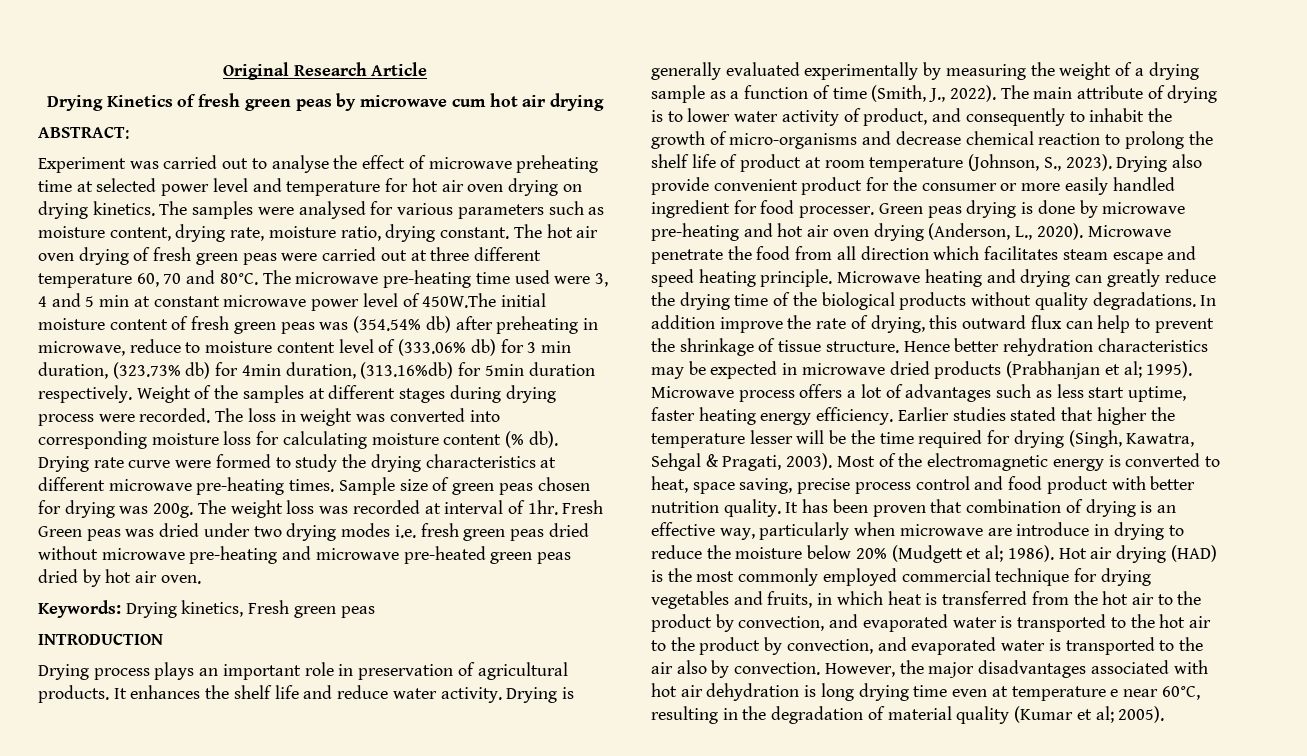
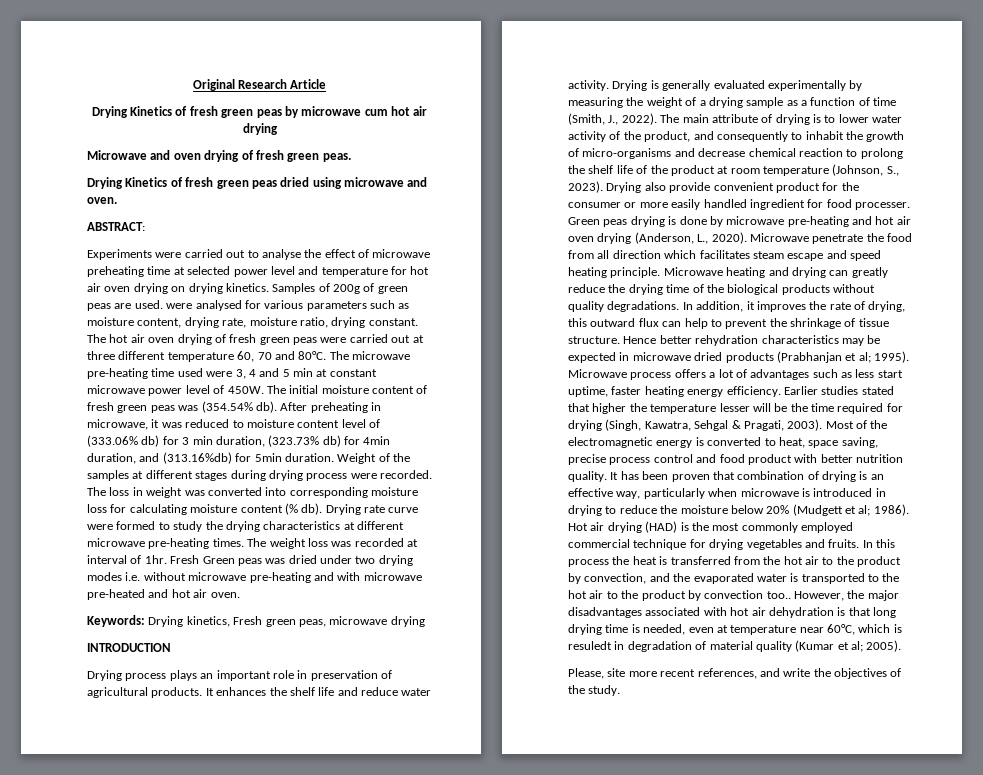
(604, 102) none -> [87,150,351,162] [87,177,428,189] [87,197,117,204] // Microwave and oven drying of fresh green peas. // Drying Kinetics of fresh green peas dried using microwave and oven.
[38,157,159,173] Experiment was -> [87,249,182,260] Experiments were
[159,201,254,219] The samples -> [272,283,408,294] [87,300,163,311] Samples of 200g of green peas are used.
[422,293,497,308] 450W.The -> [227,385,286,394] 450W. The
[425,316,493,333] db) after -> [255,401,308,413] db). After
[129,339,181,353] reduce -> [151,419,230,428] it was reduced
(356, 370) none -> [139,453,160,462] and
[528,362,595,376] [38,385,132,403] duration respectively. -> [284,453,334,462] duration.
[338,477,590,495] [38,500,194,518] Sample size of green peas chosen for drying was 200g. -> (244, 542) none
[420,523,589,541] fresh green peas dried -> (141, 576) none
(312, 553) none -> [337,572,361,581] with
[490,552,572,564] [38,569,101,587] green peas dried by -> [148,589,169,598] and
[340,606,375,618] peas -> [298,616,425,627] peas, microwave drying
(861, 115) none -> [623,131,641,140] the
(738, 161) none -> [650,165,668,174] the
[651,315,783,333] addition improve -> [696,301,806,312] addition, it improves
[987,522,1090,536] are introduce -> [801,488,873,497] is introduced
[767,591,883,608] fruits, in which -> [828,539,895,548] [568,556,630,567] fruits. In this process the
(859, 621) none -> [673,573,691,582] the
[786,637,1203,655] [651,660,821,678] convection, and evaporated water is transported to the air also by convection. -> [704,590,791,599] convection too..
(817, 691) none -> [848,607,871,616] that
(948, 691) none -> [631,624,686,635] is needed,
[1110,689,1119,697] e -> (797, 630) none
[651,706,767,724] resulting in the -> [858,624,902,633] [568,641,625,650] which is resuledt in
(1165, 714) none -> [568,668,902,679] [568,685,621,696] // Please, site more recent references, and write the objectives of the study.

